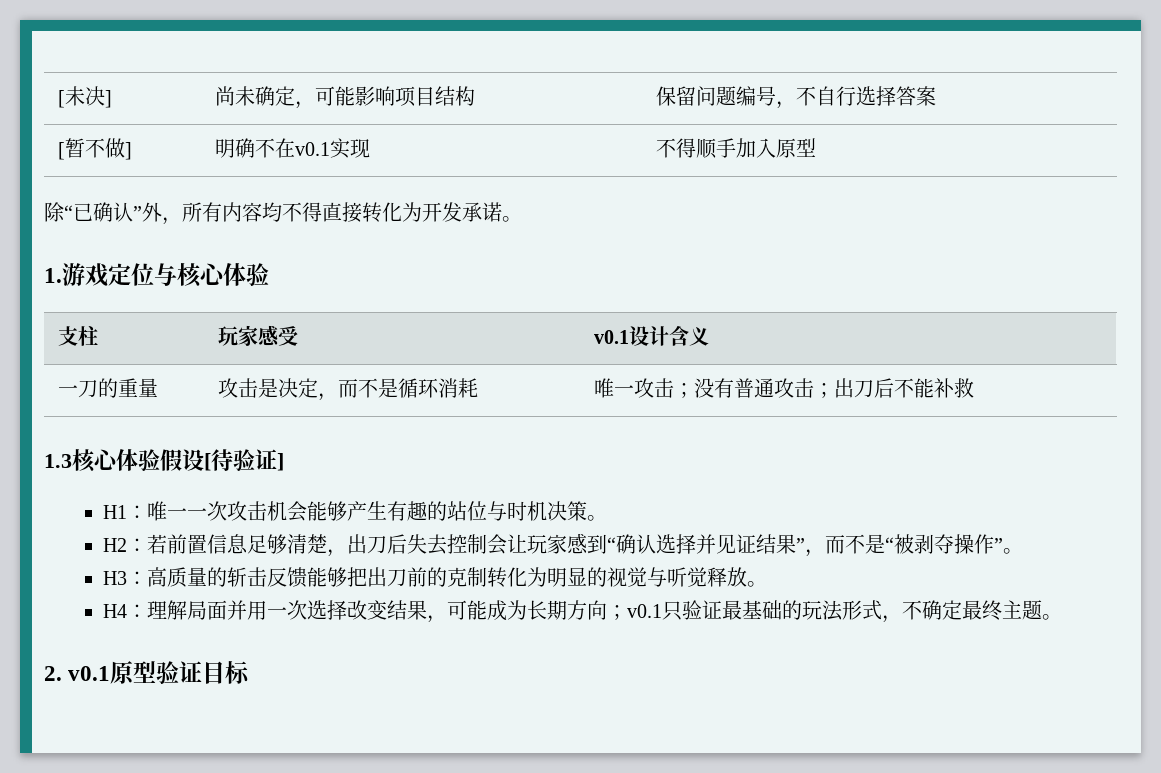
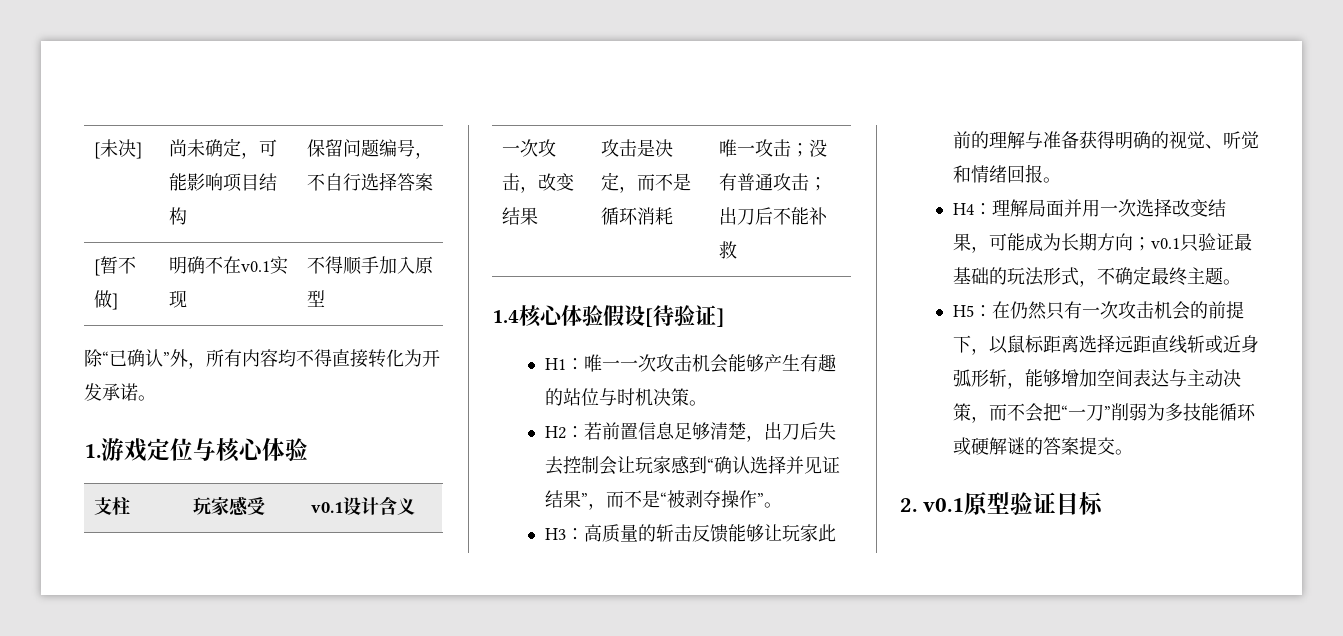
[77,378,158,398] 刀的重量 -> [519,139,556,157] [501,173,574,193] [501,207,538,225] 次攻击，改变结果
[44,454,72,468] 1.3 -> [492,310,519,323] 1.4
[347,567,748,588] 把出刀前的克制转化为明显的视觉与听觉释放 -> [763,524,836,542] [952,131,1259,149] [952,164,1043,183] 让玩家此前的理解与准备获得明确的视觉、听觉和情绪回报
(1063, 617) none -> [952,301,1244,320] [952,334,1259,355] [952,369,1241,389] [952,403,1256,423] [952,437,1133,455] // H5：在仍然只有一次攻击机会的前提下，以鼠标距离选择远距直线斩或近身弧形斩，能够增加空间表达与主动决策，而不会把“一刀”削弱为多技能循环或硬解谜的答案提交。

